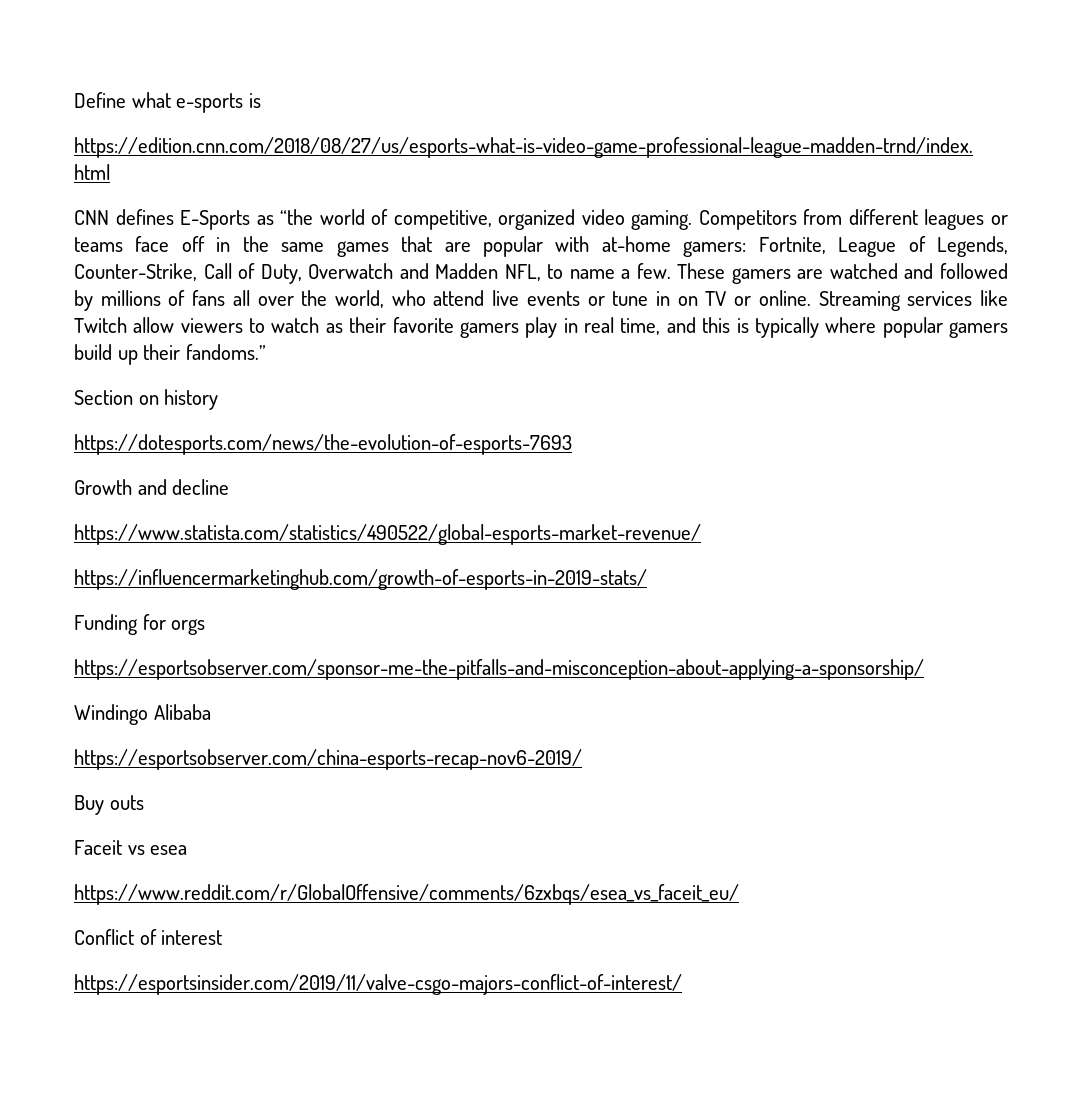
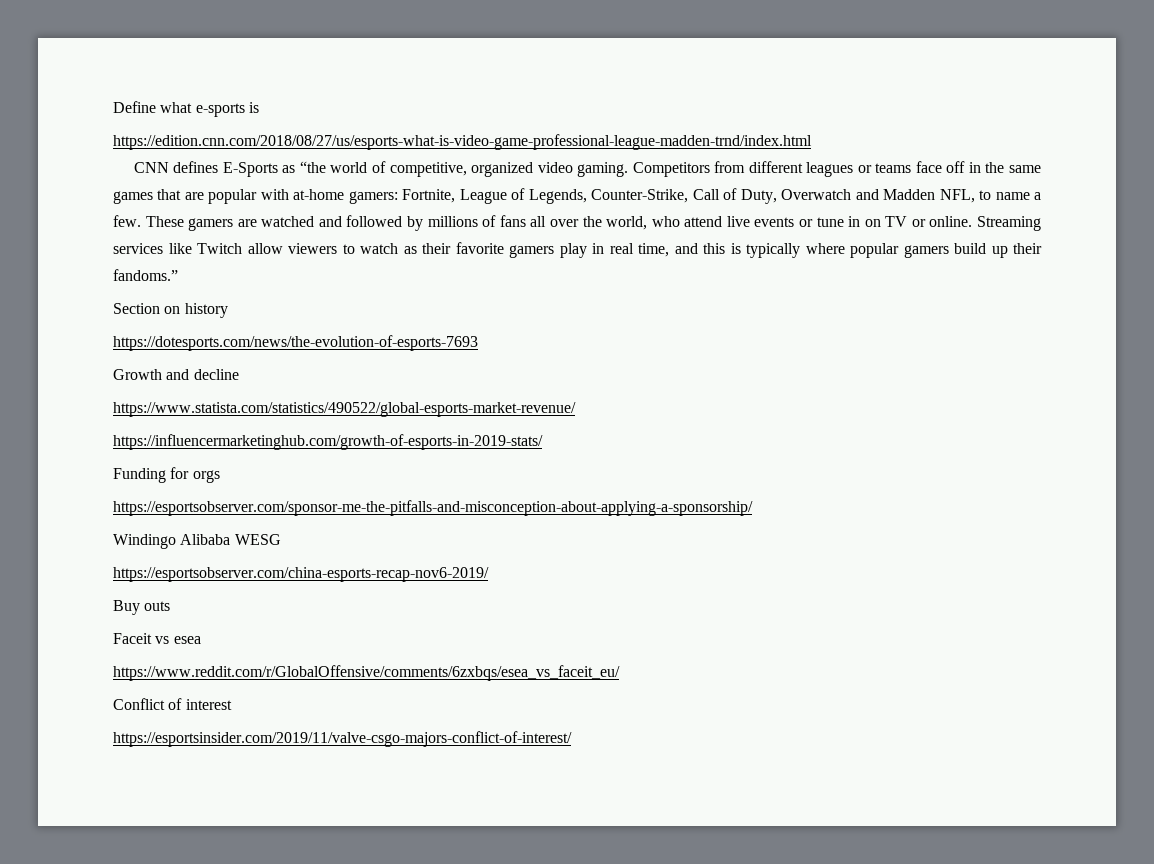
(211, 712) none -> [234,534,281,545] WESG

